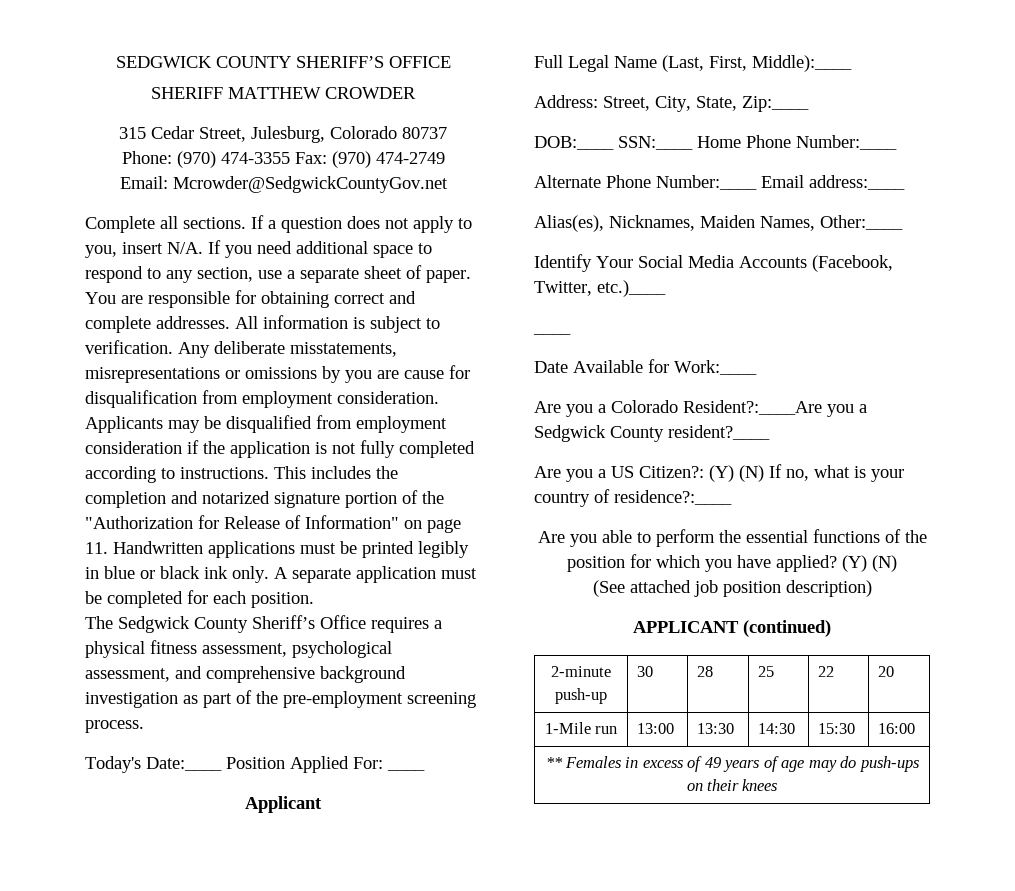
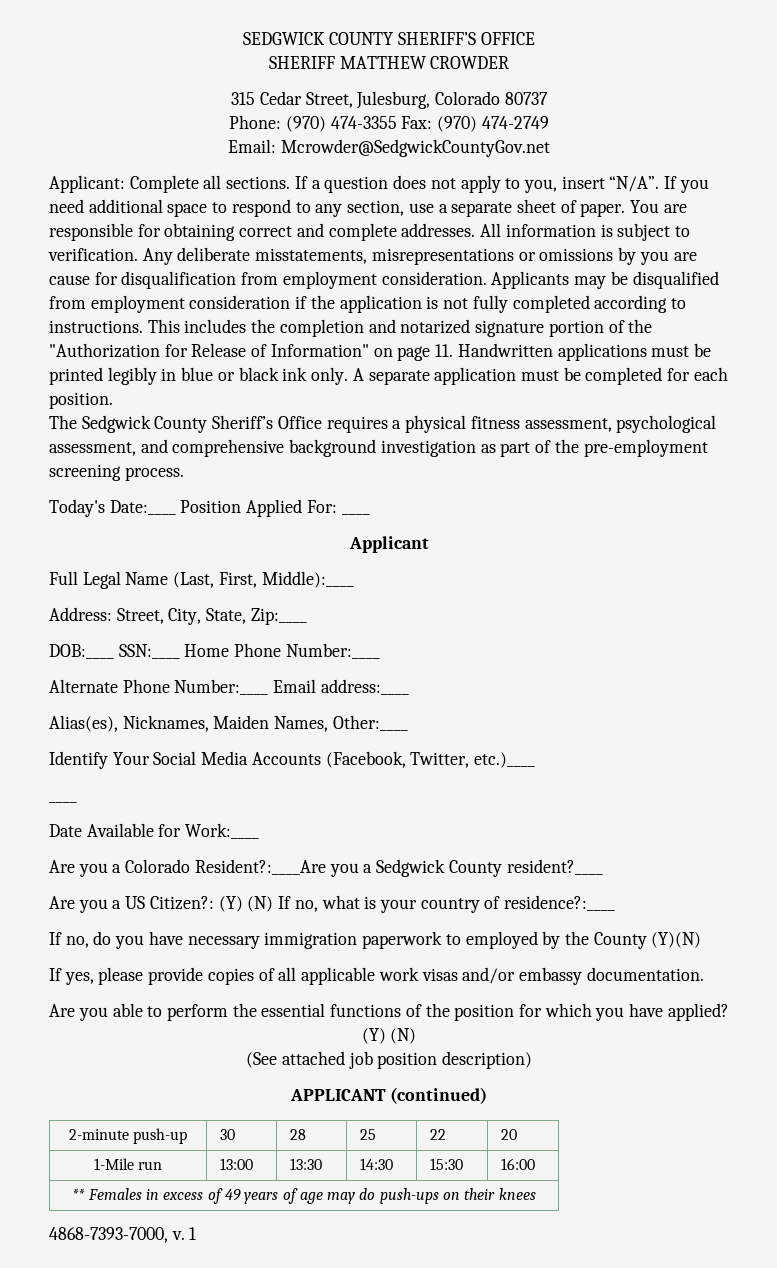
(448, 184) none -> [49,175,125,193] Applicant:
[167,242,203,254] N/A. -> [609,176,660,192] “N/A”.
(732, 497) none -> [49,931,702,949] [49,967,704,985] // If no, do you have necessary immigration paperwork to employed by the County (Y)(N) // If yes, please provide copies of all applicable work visas and/or embassy documentation.
(778, 785) none -> [49,1227,197,1243] // 4868-7393-7000, v. 1

